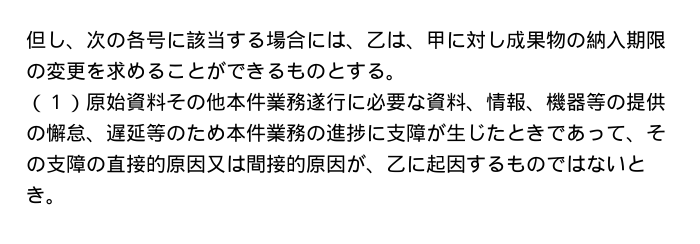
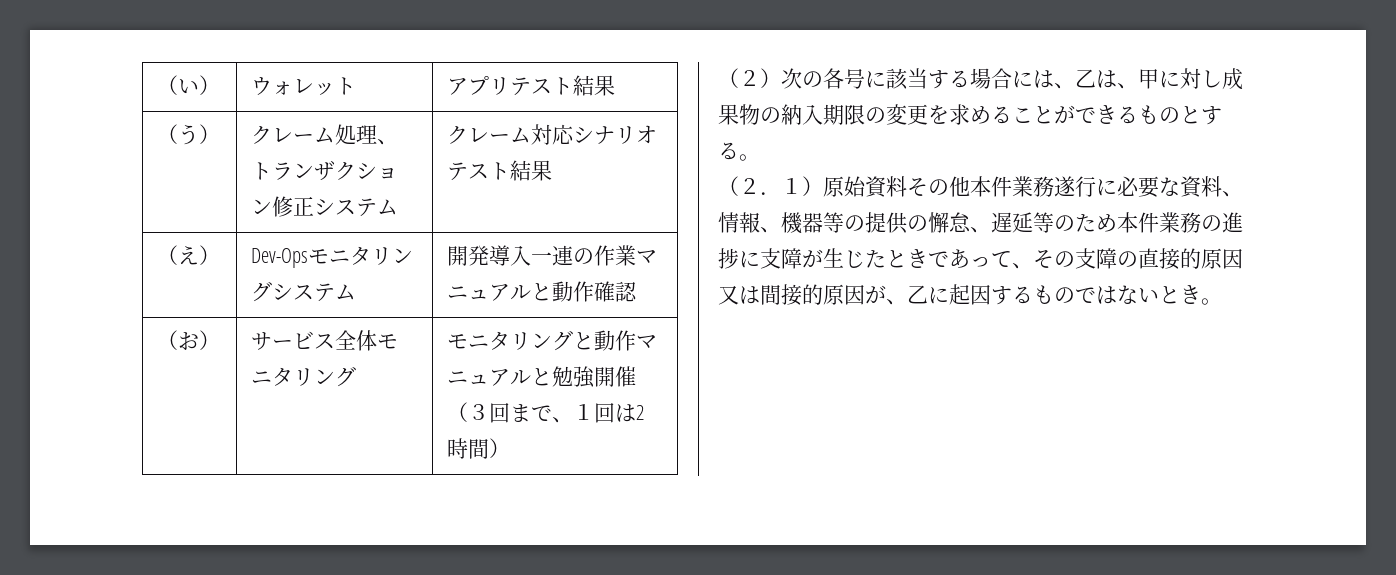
[26,30,86,50] 但し、 -> [157,75,221,95] [251,77,357,96] [447,75,616,96] [157,124,221,145] [251,124,399,145] [251,160,399,181] [251,196,399,217] [447,124,658,145] [447,160,553,181] [157,245,221,265] [251,246,414,268] [251,281,357,302] [447,245,658,266] [447,281,638,302] [157,330,221,350] [251,330,399,351] [251,366,357,387] [447,330,658,351] [447,366,637,388] [447,402,645,423] [447,438,511,459] [718,68,781,88] （い） | ウォレット | アプリテスト結果 // （う） | クレーム処理、トランザクション修正システム | クレーム対応シナリオテスト結果 // （え） | Dev-Opsモニタリングシステム | 開発導入一連の作業マニュアルと動作確認 // （お） | サービス全体モニタリング | モニタリングと動作マニュアルと勉強開催（３回まで、１回は2時間） // （２）
(46, 103) none -> [739,178,781,195] ２．

